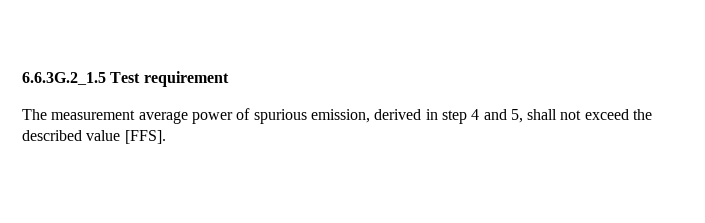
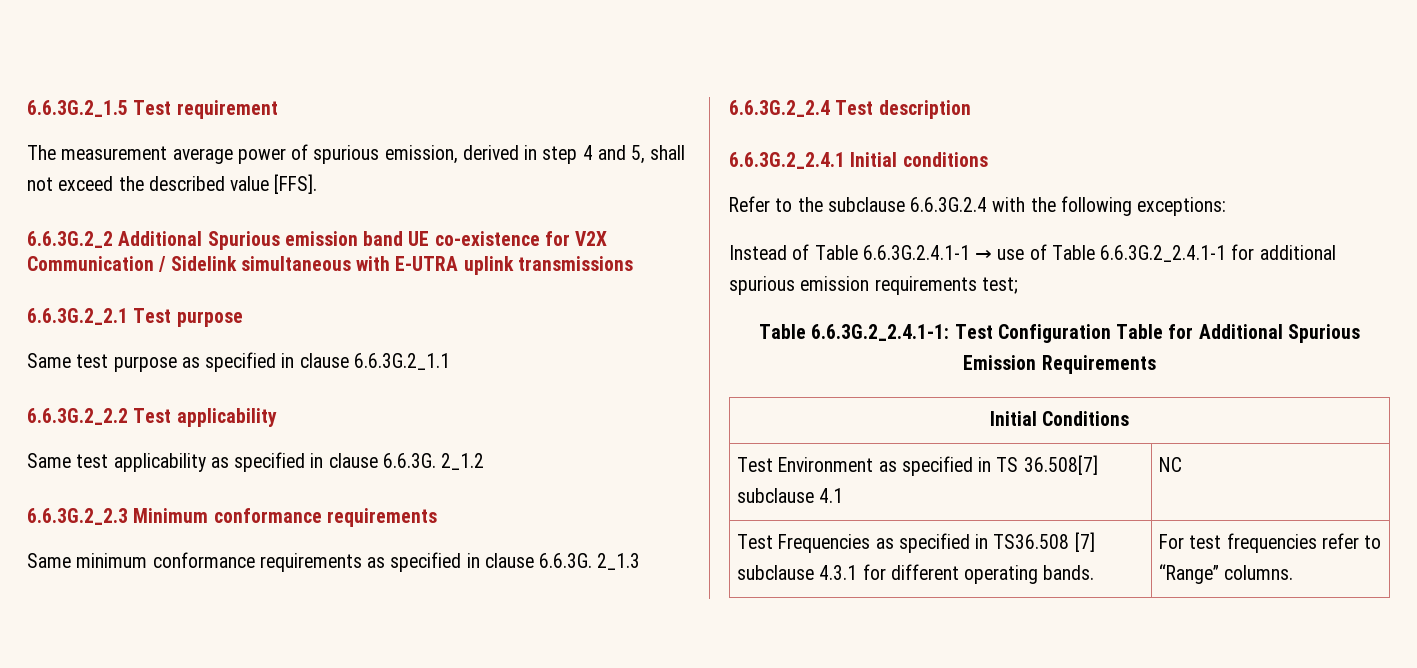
(166, 137) none -> [27,231,608,250] [27,256,633,275] [27,308,243,327] [27,352,450,372] [27,408,277,427] [27,452,485,472] [27,508,437,527] [27,552,641,572] [729,100,971,119] [729,152,988,169] [729,196,1227,216] [729,244,1336,262] [729,276,1018,295] [759,324,1360,343] [963,355,1156,374] [989,411,1130,426] [737,455,1098,476] [737,488,844,503] [1159,457,1183,472] [737,532,1095,553] [737,564,1095,584] [1159,533,1382,553] [1159,564,1294,584] // 6.6.3G.2_2 Additional Spurious emission band UE co-existence for V2X Communication / Sidelink simultaneous with E-UTRA uplink transmissions // 6.6.3G.2_2.1 Test purpose // Same test purpose as specified in clause 6.6.3G.2_1.1 // 6.6.3G.2_2.2 Test applicability // Same test applicability as specified in clause 6.6.3G. 2_1.2 // 6.6.3G.2_2.3 Minimum conformance requirements // Same minimum conformance requirements as specified in clause 6.6.3G. 2_1.3 // 6.6.3G.2_2.4 Test description // 6.6.3G.2_2.4.1 Initial conditions // Refer to the subclause 6.6.3G.2.4 with the following exceptions: // Instead of Table 6.6.3G.2.4.1-1 → use of Table 6.6.3G.2_2.4.1-1 for additional spurious emission requirements test; // Table 6.6.3G.2_2.4.1-1: Test Configuration Table for Additional Spurious Emission Requirements // Initial Conditions // Test Environment as specified in TS 36.508[7] subclause 4.1 | NC // Test Frequencies as specified in TS36.508 [7] subclause 4.3.1 for different operating bands. | For test frequencies refer to “Range” columns.

